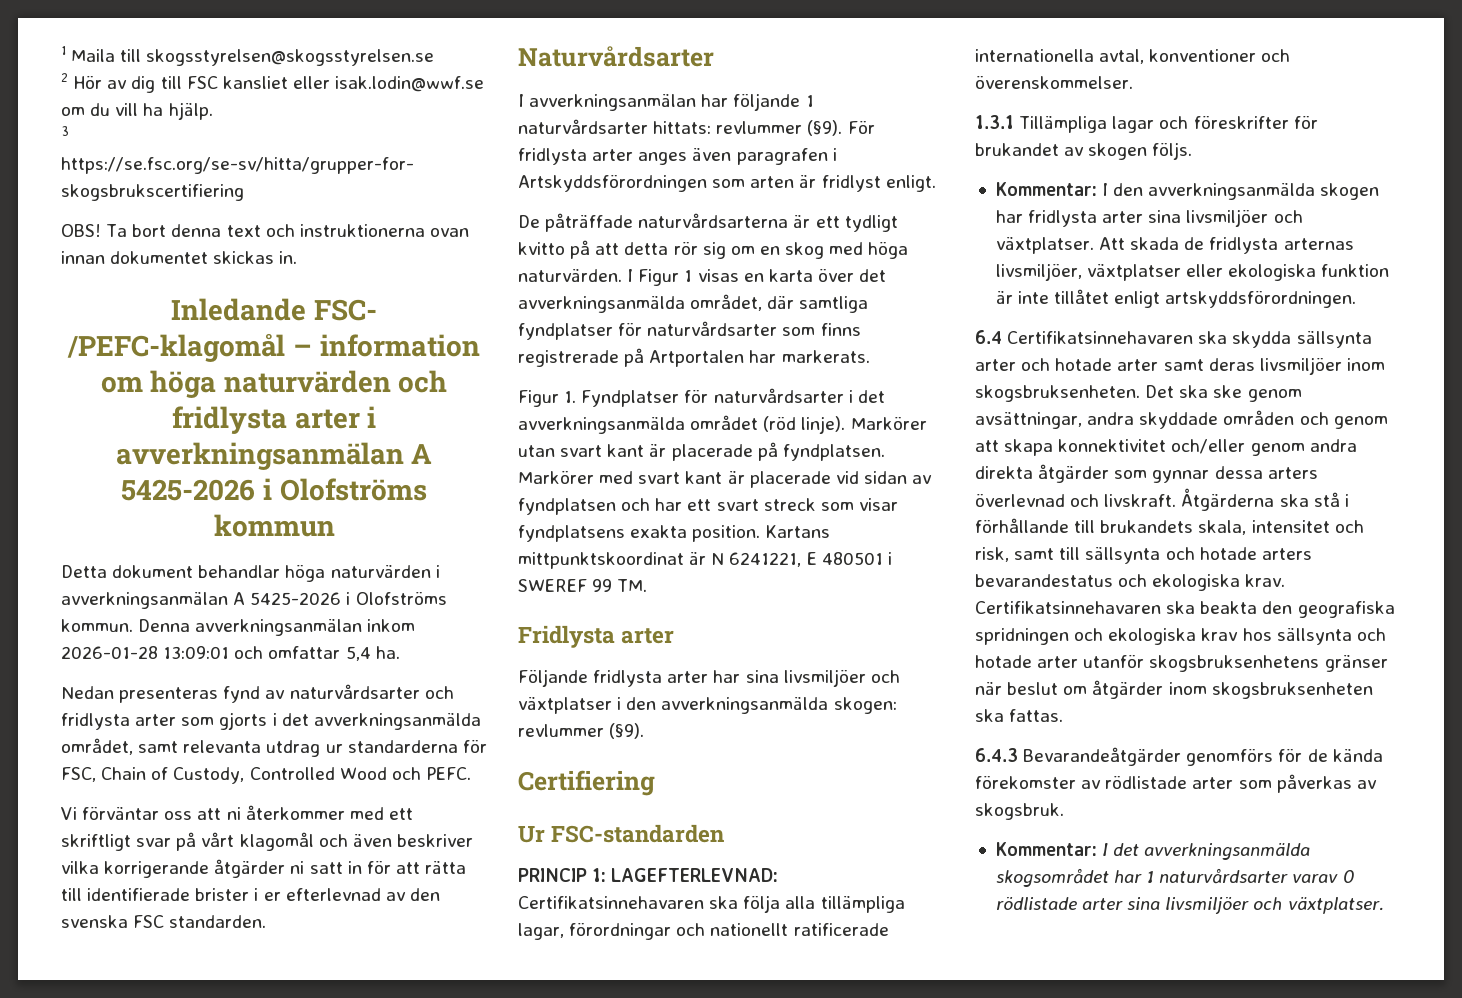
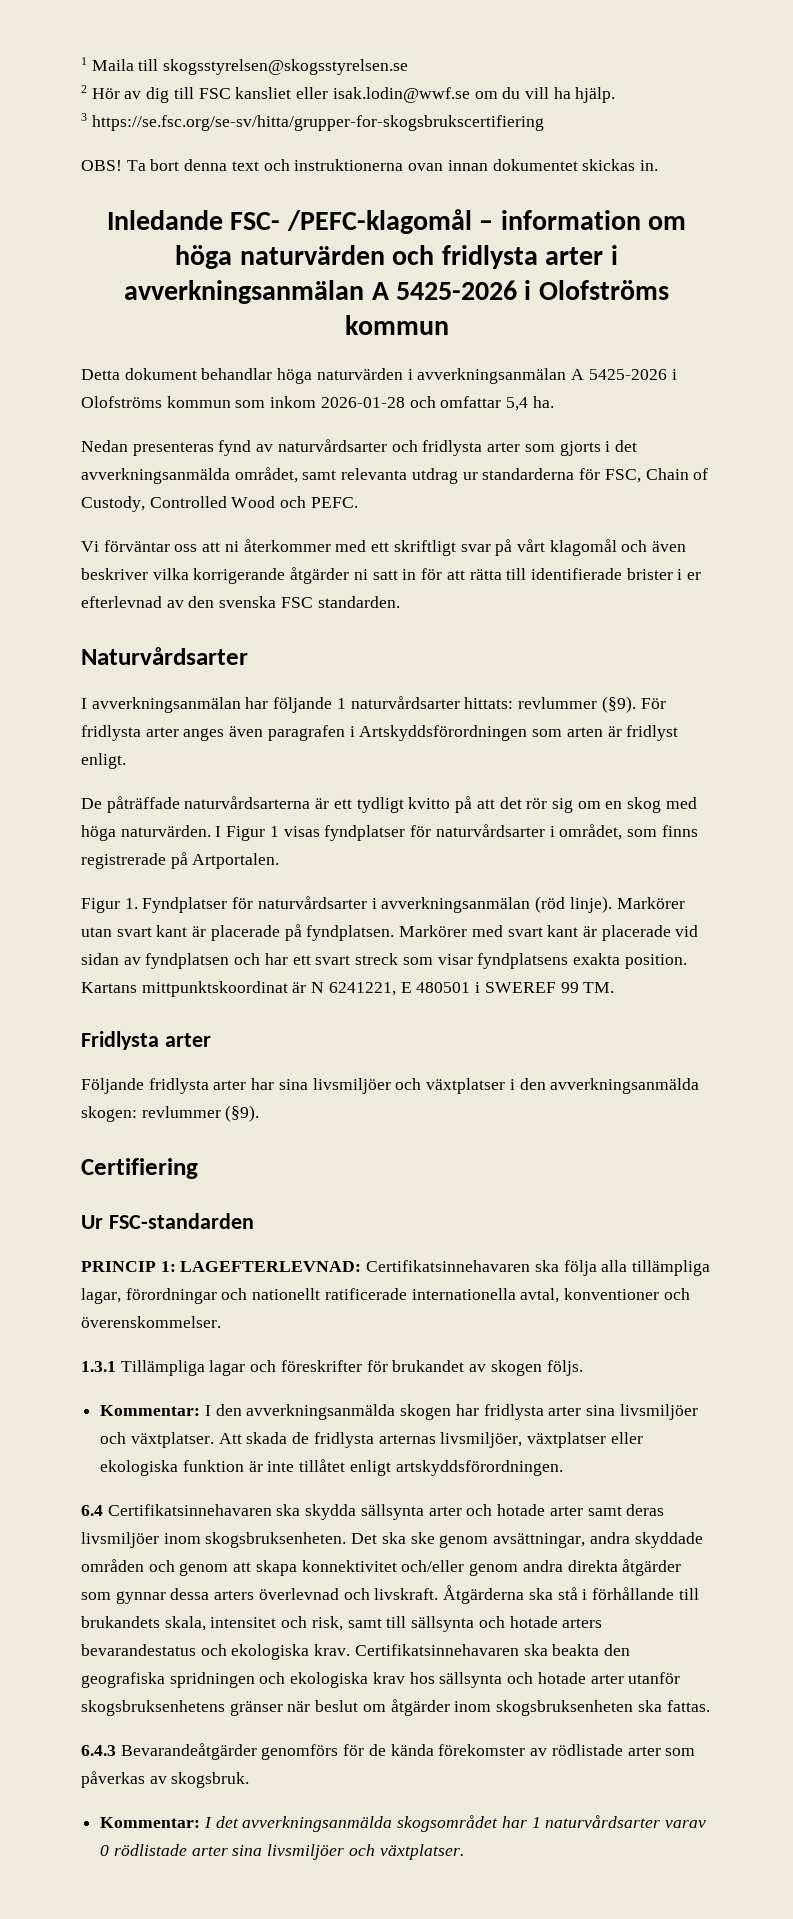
[61,619,363,636] kommun. Denna avverkningsanmälan -> [166,396,266,408] kommun som
[163,646,230,659] 13:09:01 -> (405, 402) none
[624,242,669,255] detta -> [499,797,522,809] det
[743,268,887,282] [518,294,869,313] en karta över det avverkningsanmälda området, där samtliga -> (320, 831) none
(778, 328) none -> [549,824,623,840] i området,
[649,350,870,367] Artportalen har markerats. -> [192,853,280,869] Artportalen.
[857,390,885,403] [518,415,759,434] det avverkningsanmälda området -> [381,897,531,913] avverkningsanmälan

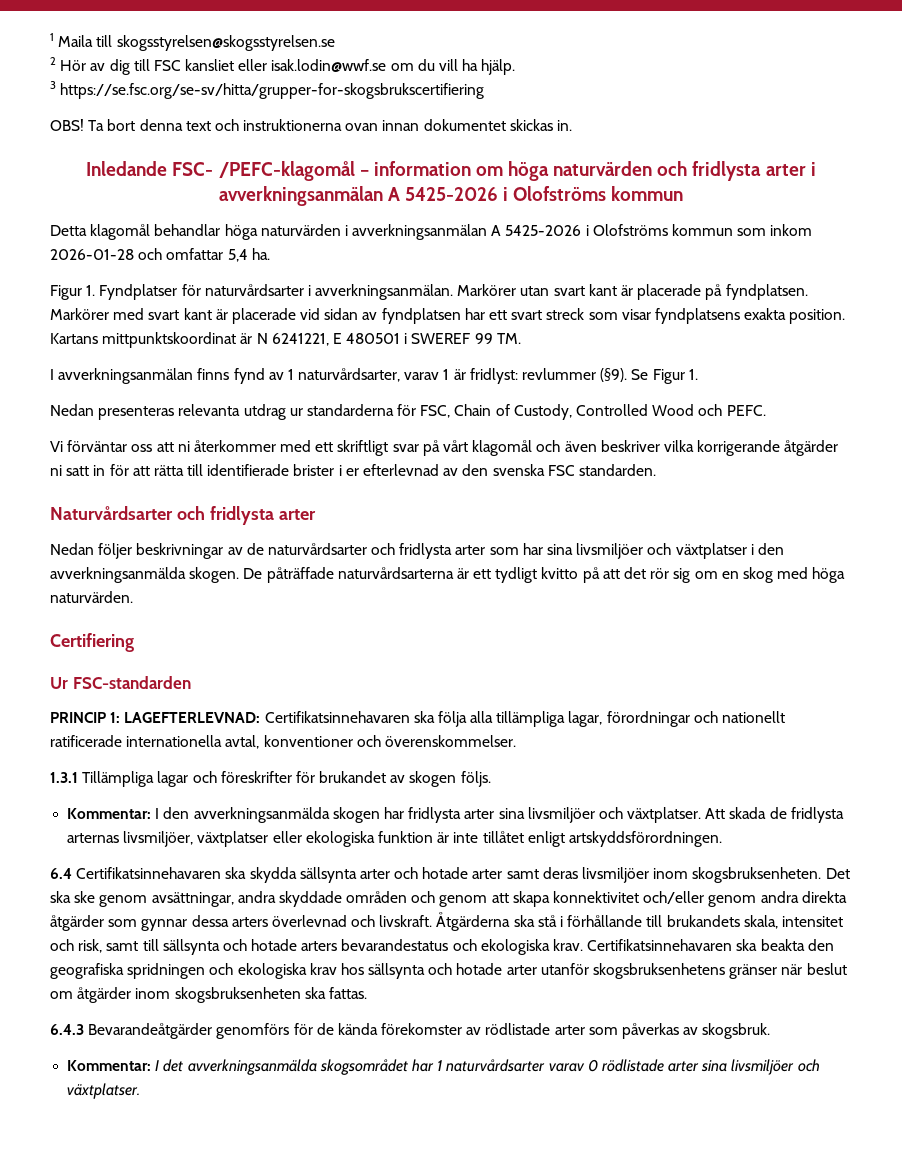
[124,368,197,380] dokument -> [90,224,151,240] klagomål
[81,439,637,456] [81,467,337,484] Nedan presenteras fynd av naturvårdsarter och fridlysta arter som gjorts i det avverkningsanmälda området, samt -> [50,284,808,300] [50,308,846,324] [50,332,521,348] [50,368,698,384] [50,404,175,420] Figur 1. Fyndplatser för naturvårdsarter i avverkningsanmälan. Markörer utan svart kant är placerade på fyndplatsen. Markörer med svart kant är placerade vid sidan av fyndplatsen har ett svart streck som visar fyndplatsens exakta position. Kartans mittpunktskoordinat är N 6241221, E 480501 i SWEREF 99 TM. // I avverkningsanmälan finns fynd av 1 naturvårdsarter, varav 1 är fridlyst: revlummer (§9). Se Figur 1. // Nedan presenteras
[81,696,666,713] [81,725,679,741] [81,753,126,769] // I avverkningsanmälan har följande 1 naturvårdsarter hittats: revlummer (§9). För fridlysta arter anges även paragrafen i Artskyddsförordningen som arten är fridlyst enligt. // -> [176,506,316,525] [50,543,784,559] [50,567,240,583] och fridlysta arter // Nedan följer beskrivningar av de naturvårdsarter och fridlysta arter som har sina livsmiljöer och växtplatser i den avverkningsanmälda skogen.
[215,824,698,841] [81,852,280,869] [81,896,685,913] [81,924,699,941] [81,953,687,969] [81,981,615,997] [81,1031,211,1050] [81,1078,700,1094] [81,1105,260,1122] I Figur 1 visas fyndplatser för naturvårdsarter i området, som finns registrerade på Artportalen. // Figur 1. Fyndplatser för naturvårdsarter i avverkningsanmälan (röd linje). Markörer utan svart kant är placerade på fyndplatsen. Markörer med svart kant är placerade vid sidan av fyndplatsen och har ett svart streck som visar fyndplatsens exakta position. Kartans mittpunktskoordinat är N 6241221, E 480501 i SWEREF 99 TM. // Fridlysta arter // Följande fridlysta arter har sina livsmiljöer och växtplatser i den avverkningsanmälda skogen: revlummer (§9). -> (133, 597) none

